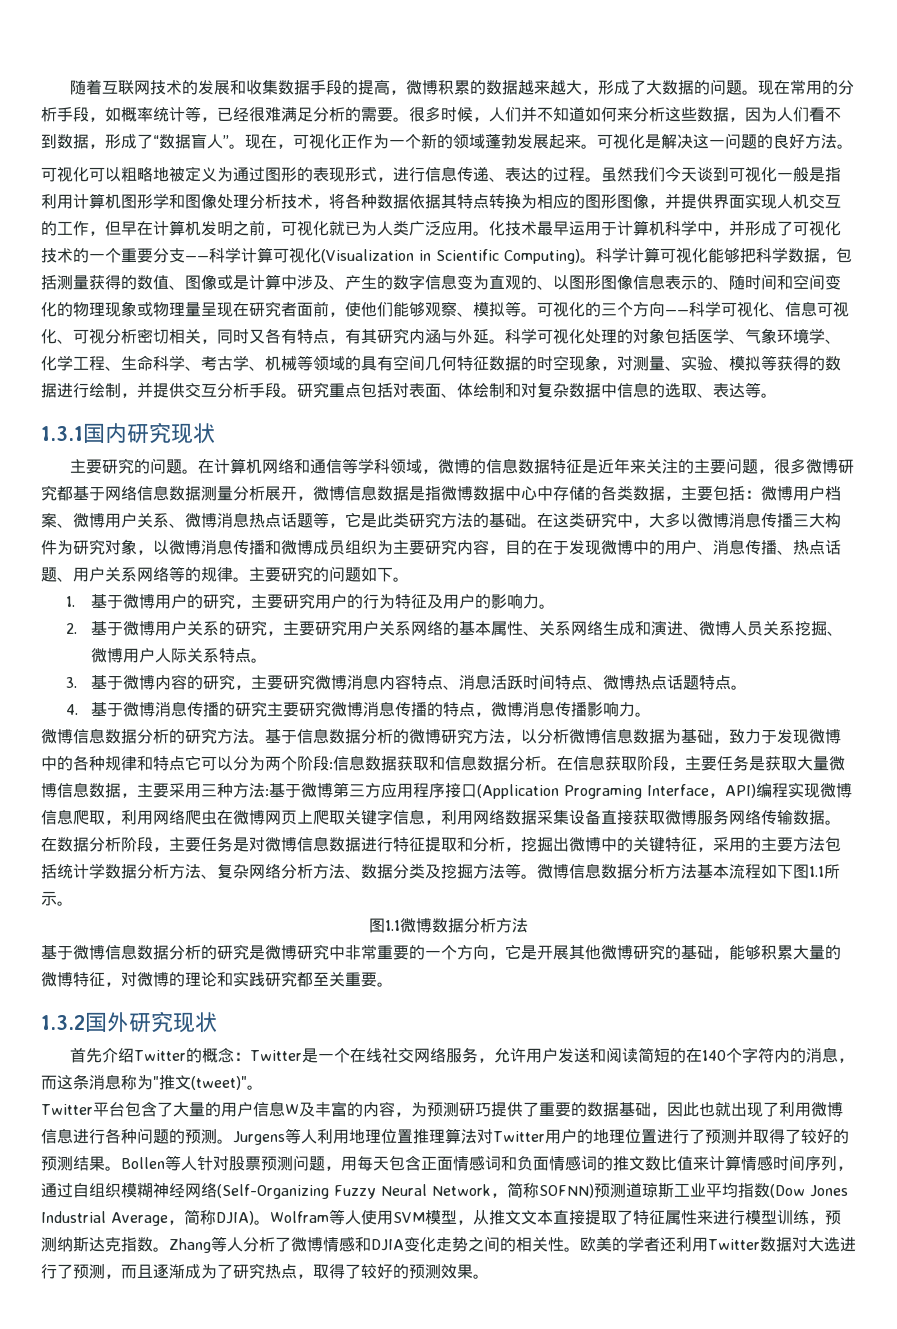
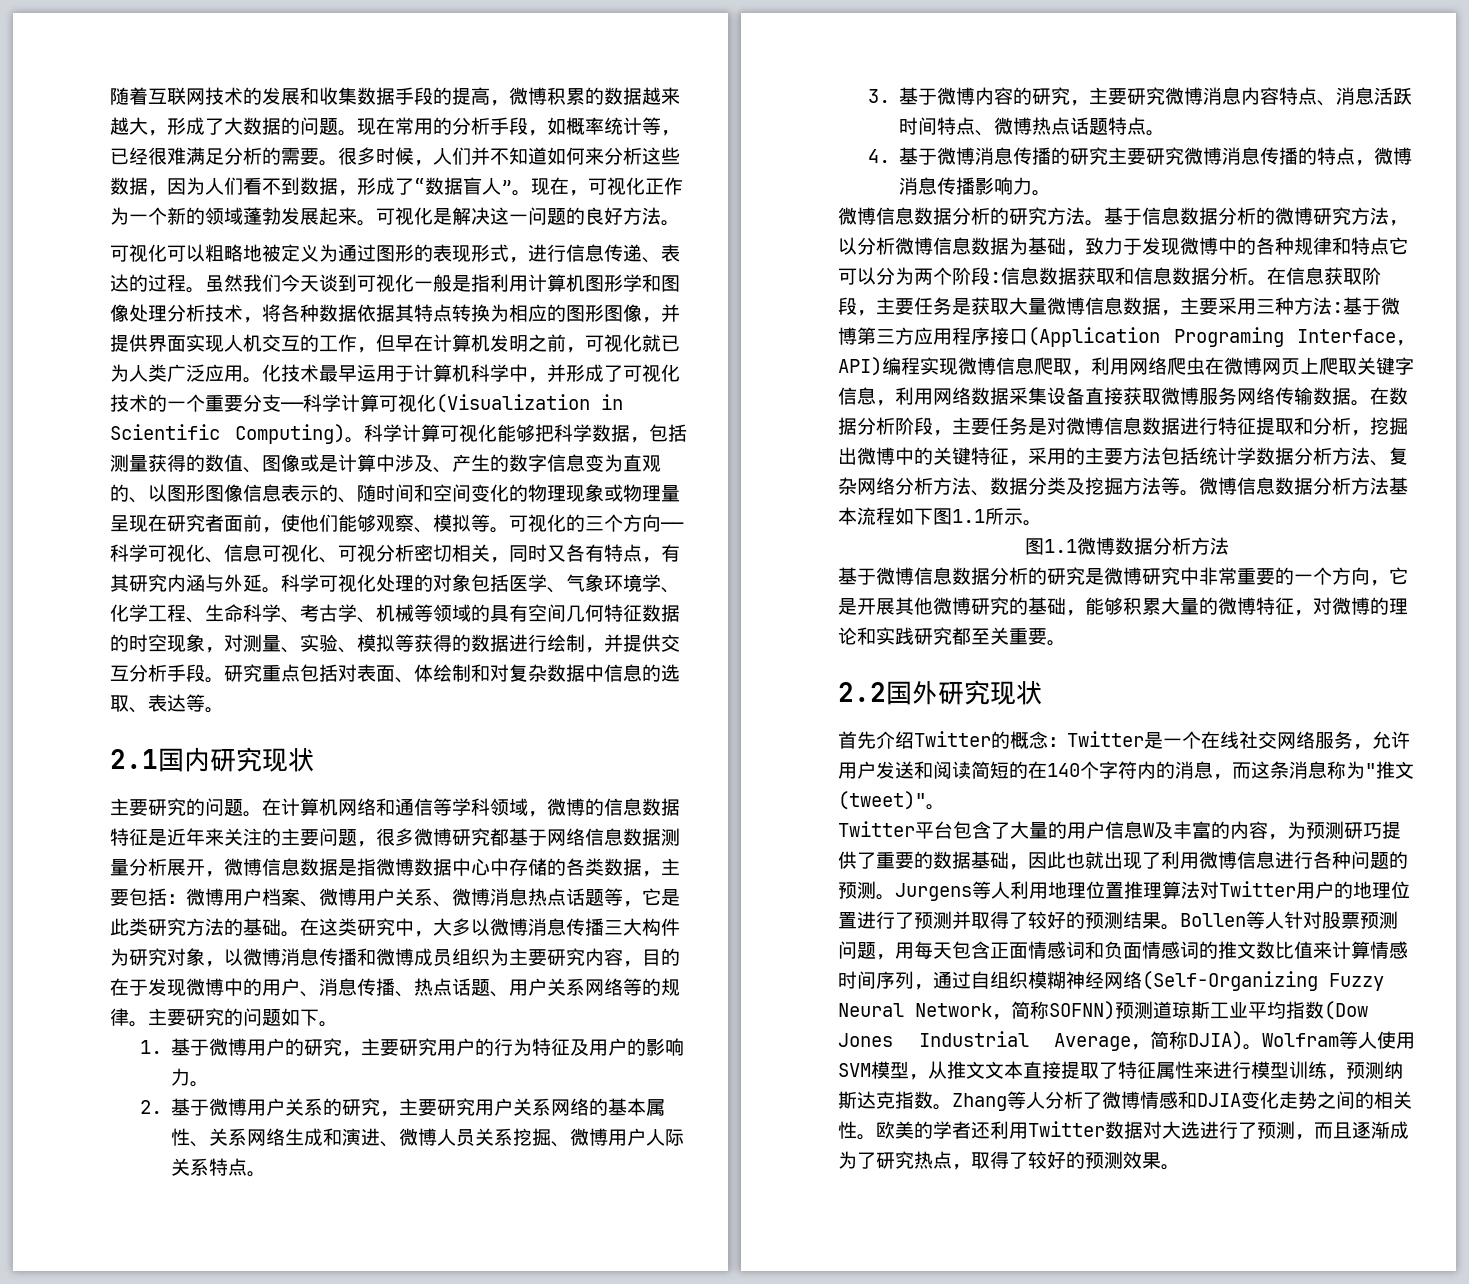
[41,426,83,441] 1.3.1 -> [110,749,158,769] 2.1
[41,1015,85,1030] 1.3.2 -> [838,682,886,702] 2.2

